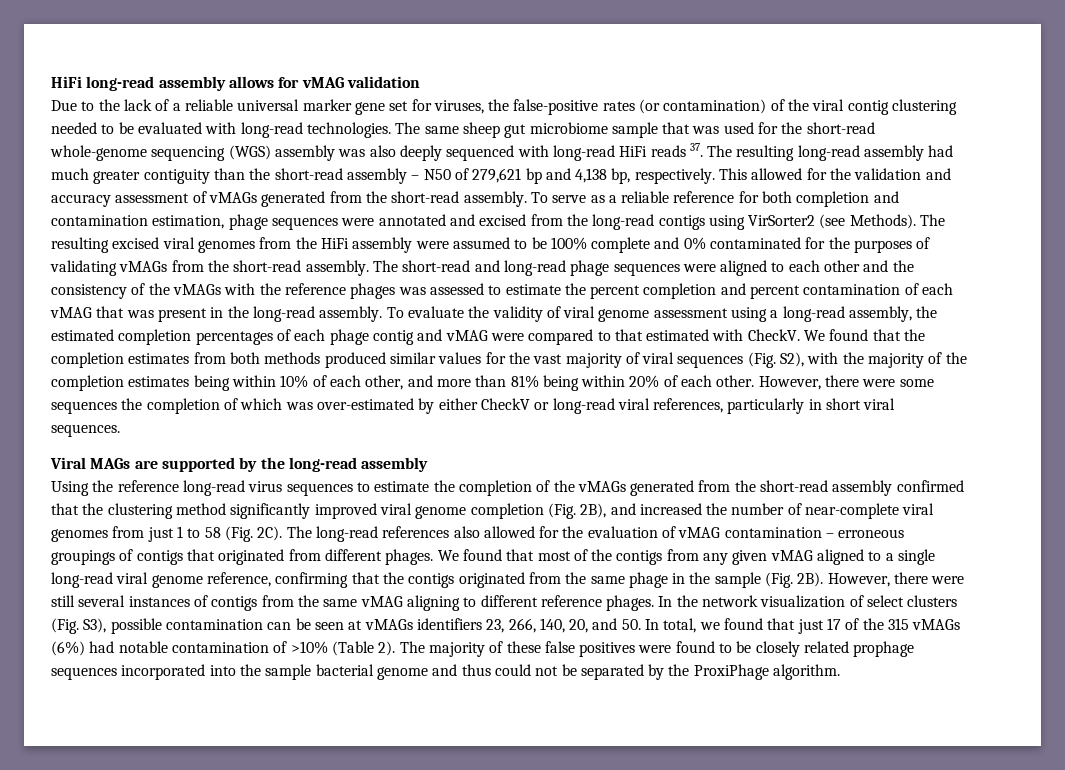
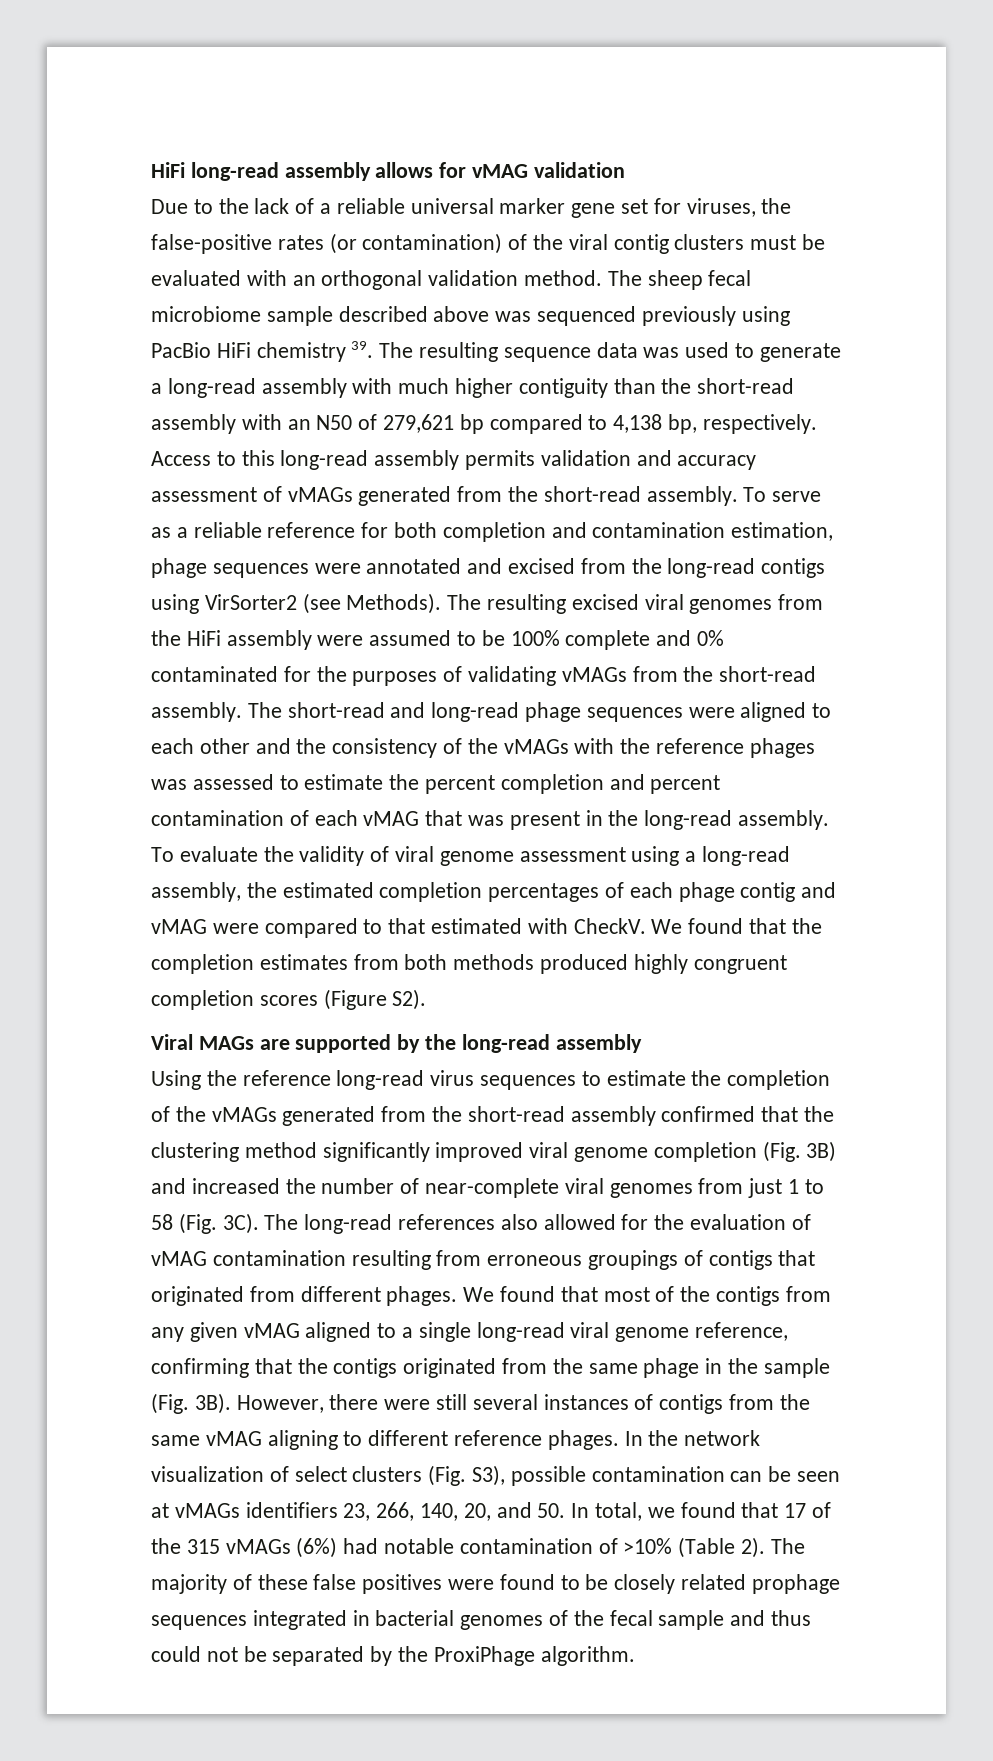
[892,99,958,115] [51,122,875,138] [50,143,954,161] [51,168,141,184] clustering needed to be evaluated with long-read technologies. The same sheep gut microbiome sample that was used for the short-read whole-genome sequencing (WGS) assembly was also deeply sequenced with long-read HiFi reads 37. The resulting long-read assembly had much greater -> [674,234,826,250] [151,270,752,290] [151,306,790,326] [151,341,841,362] [151,378,514,398] clusters must be evaluated with an orthogonal validation method. The sheep fecal microbiome sample described above was sequenced previously using PacBio HiFi chemistry 39. The resulting sequence data was used to generate a long-read assembly with much higher
[411,175,420,180] – -> [241,414,311,430] with an
[545,168,571,180] and -> [489,414,608,434] compared to
[719,168,852,180] This allowed for the -> [151,450,536,470] Access to this long-read assembly permits
[389,352,967,368] [51,375,934,391] [51,398,896,414] [51,424,120,437] similar values for the vast majority of viral sequences (Fig. S2), with the majority of the completion estimates being within 10% of each other, and more than 81% being within 20% of each other. However, there were some sequences the completion of which was over-estimated by either CheckV or long-read viral references, particularly in short viral sequences. -> [633,954,787,974] [151,989,427,1010] highly congruent completion scores (Figure S2).
[580,503,607,518] 2B), -> [806,1141,837,1162] 3B)
[257,526,283,541] 2C). -> [222,1213,259,1234] 3C).
[826,533,835,538] – -> [351,1250,482,1270] resulting from
[797,572,824,587] 2B). -> [194,1393,231,1414] 3B).
[797,619,824,634] just -> (779, 1510) none
[121,664,428,680] incorporated into the sample bacterial genome -> [252,1610,725,1630] integrated in bacterial genomes of the fecal sample

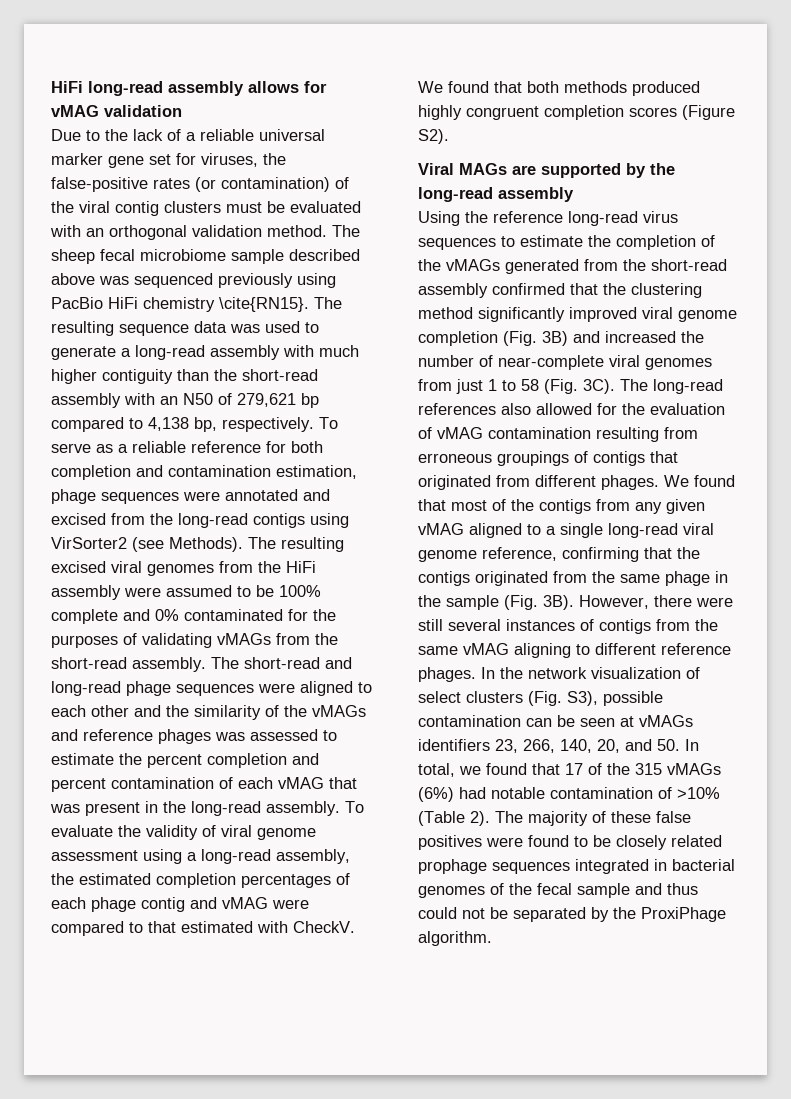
[351,341,374,358] 39. -> [219,297,309,312] \cite{RN15}.
[151,450,757,470] [151,486,738,506] Access to this long-read assembly permits validation and accuracy assessment of vMAGs generated from the short-read assembly. -> (314, 424) none
[332,738,651,758] consistency of the vMAGs with the -> [194,705,366,720] [51,729,78,741] similarity of the vMAGs and
[791,918,822,934] [151,954,399,974] the completion estimates from -> (522, 87) none

